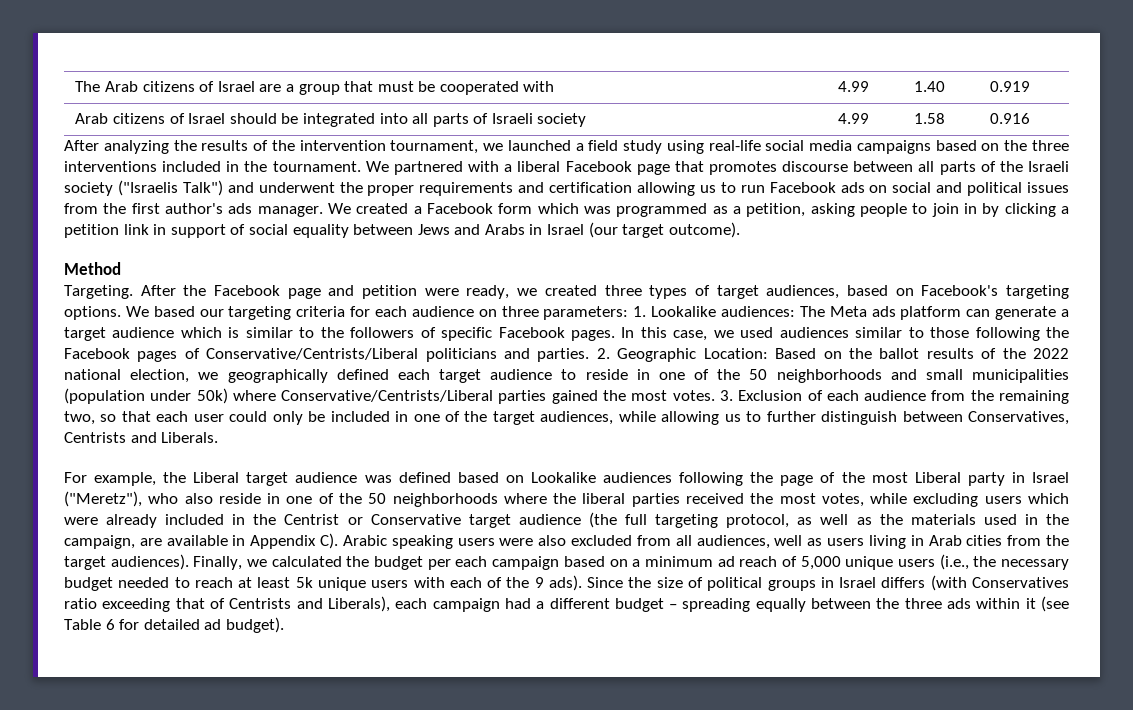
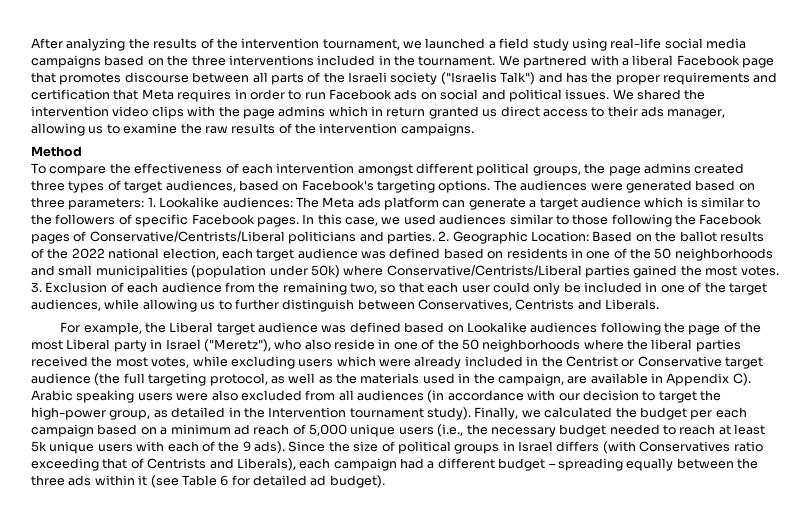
[75,81,555,95] [838,81,870,92] [914,81,946,92] [990,81,1031,92] [75,113,587,127] [838,113,870,124] [914,113,946,124] [990,113,1031,124] The Arab citizens of Israel are a group that must be cooperated with | 4.99 | 1.40 | 0.919 // Arab citizens of Israel should be integrated into all parts of Israeli society | 4.99 | 1.58 | 0.916 // -> (31, 43) none
[258,182,335,193] underwent -> [565,72,588,83] has
[636,182,716,196] allowing us -> [113,89,285,102] that Meta requires in order
[1026,182,1069,193] [64,203,1070,217] [64,222,740,238] [64,262,121,275] [64,285,538,299] issues from the first author's ads manager. We created a Facebook form which was programmed as a petition, asking people to join in by clicking a petition link in support of social equality between Jews and Arabs in Israel (our target outcome). // Method // Targeting. After the Facebook page and petition were ready, we -> [565,89,706,100] [31,106,726,119] [31,123,474,136] [31,146,82,157] [31,163,691,176] issues. We shared the intervention video clips with the page admins which in return granted us direct access to their ads manager, allowing us to examine the raw results of the intervention campaigns. // Method // To compare the effectiveness of each intervention amongst different political groups, the page admins
[125,306,474,320] We based our targeting criteria for each audience -> [493,180,736,193] The audiences were generated based
[198,369,628,383] we geographically defined each target audience to reside -> [221,248,568,261] each target audience was defined based on residents
[696,535,1070,549] [64,554,189,570] audiences, well as users living in Arab cities from the target audiences). -> [357,390,721,403] [31,407,471,420] audiences (in accordance with our decision to target the high-power group, as detailed in the Intervention tournament study).

